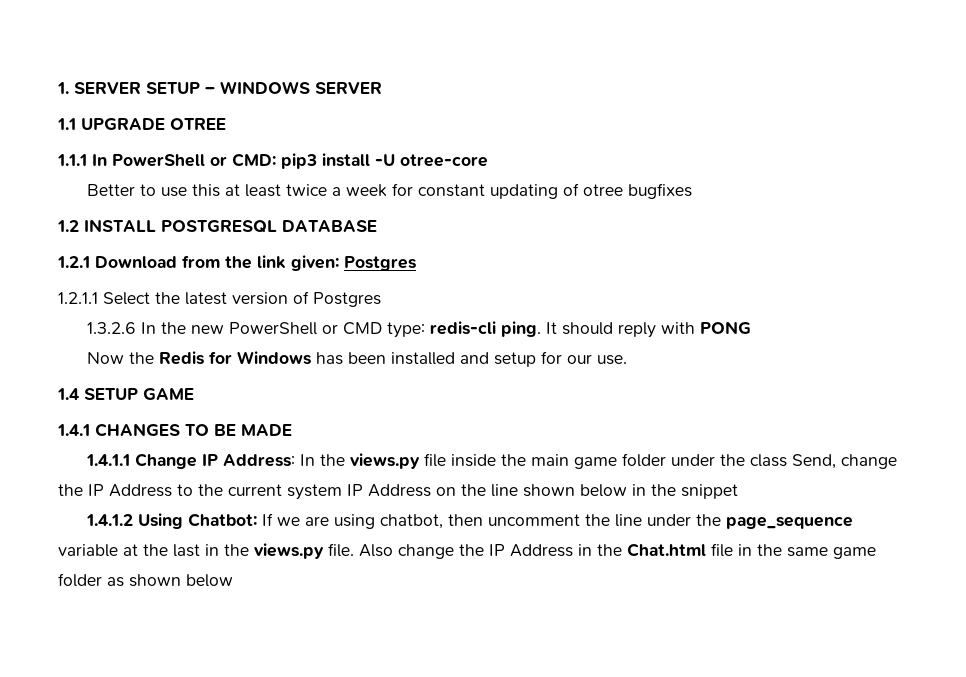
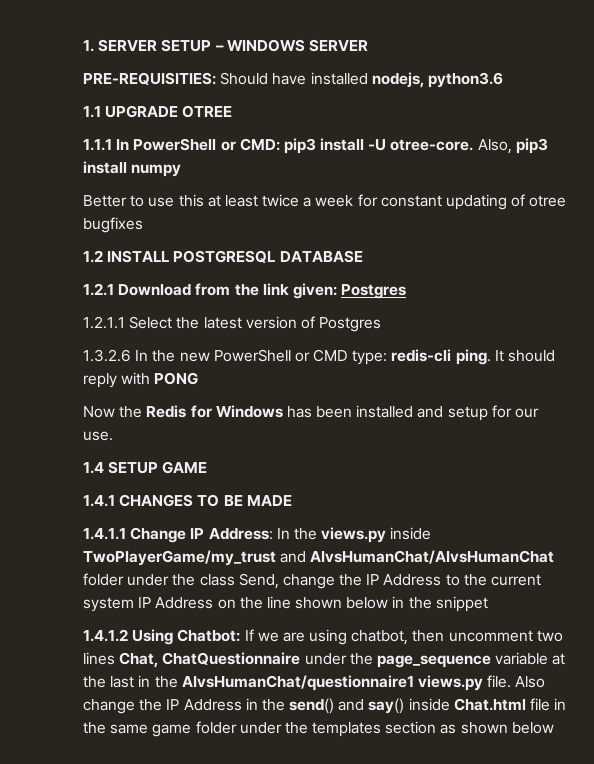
(382, 88) none -> [83,72,503,88] // PRE-REQUISITIES: Should have installed nodejs, python3.6
[400,154,488,167] otree-core -> [390,138,548,154] [83,161,182,177] otree-core. Also, pip3 install numpy
[423,453,617,469] file inside the main game -> [390,527,432,540] [83,550,555,566] inside TwoPlayerGame/my_trust and AIvsHumanChat/AIvsHumanChat
[584,514,642,527] the line -> [536,630,563,642] [83,652,301,668] two lines Chat, ChatQuestionnaire
(249, 550) none -> [181,675,414,691] AIvsHumanChat/questionnaire1
(622, 550) none -> [289,698,450,714] send() and say() inside
(102, 580) none -> [239,721,437,737] under the templates section

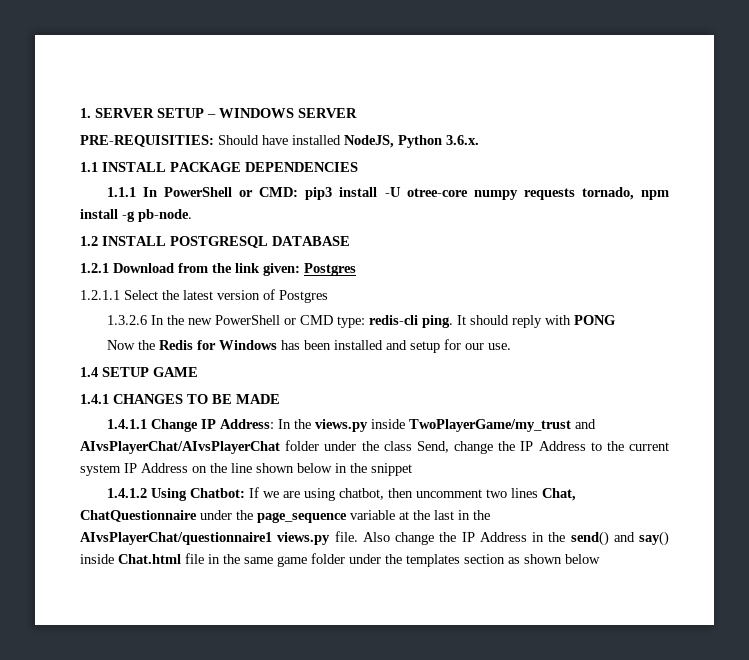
[371,72,503,88] [83,105,233,118] nodejs, python3.6 // 1.1 UPGRADE OTREE -> [344,135,479,148] [80,162,358,172] NodeJS, Python 3.6.x. // 1.1 INSTALL PACKAGE DEPENDENCIES
[390,138,548,154] [83,161,182,177] [83,194,567,210] [83,217,143,233] otree-core. Also, pip3 install numpy // Better to use this at least twice a week for constant updating of otree bugfixes -> [406,187,669,200] [80,209,192,222] otree-core numpy requests tornado, npm install -g pb-node.
[310,550,555,564] AIvsHumanChat/AIvsHumanChat -> [80,441,280,454] AIvsPlayerChat/AIvsPlayerChat
[181,675,414,691] AIvsHumanChat/questionnaire1 -> [80,532,272,545] AIvsPlayerChat/questionnaire1

